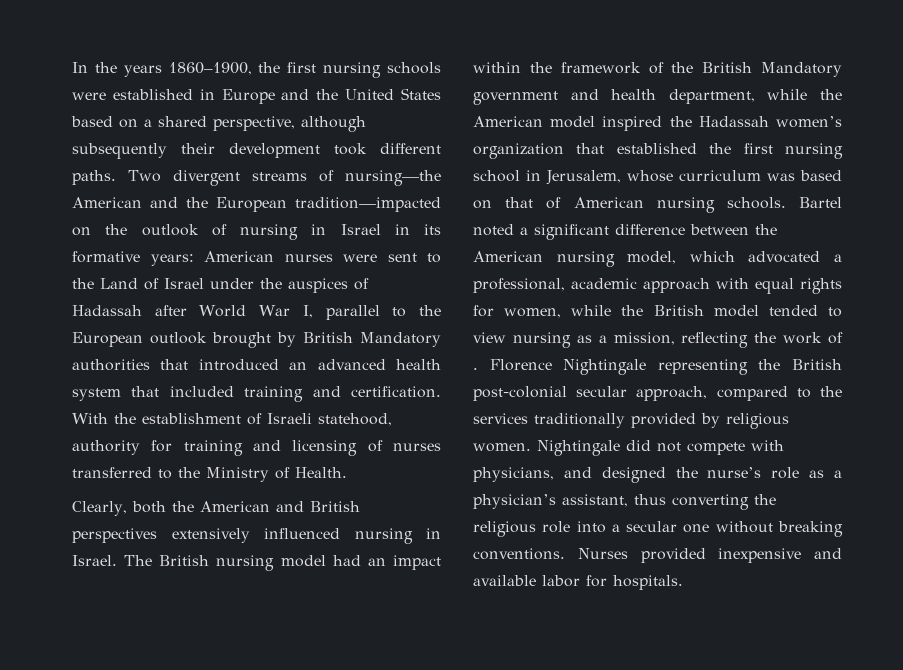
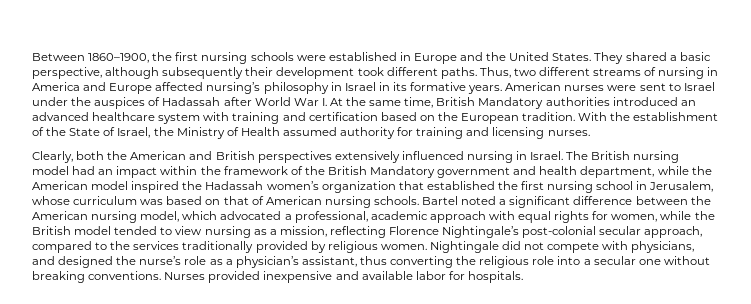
[72,62,162,77] In the years -> [32,53,85,61] Between
[401,88,441,100] [71,116,207,128] States based on a shared -> [552,52,711,64] States. They shared a basic
[128,170,442,186] [72,197,441,212] [72,224,298,240] Two divergent streams of nursing—the American and the European tradition—impacted on the outlook of nursing -> [479,67,719,79] [32,82,329,94] Thus, two different streams of nursing in America and Europe affected nursing’s philosophy
[150,254,194,266] years: -> [468,85,503,94] years.
[72,278,159,290] the Land of -> (681, 87) none
[302,305,441,320] [72,332,296,348] I, parallel to the European outlook brought by -> [321,97,434,108] I. At the same time,
[160,359,189,370] that -> (610, 101) none
[396,359,441,370] [72,386,441,402] [72,413,392,426] health system that included training and certification. With the establishment of Israeli statehood, -> [92,112,719,124] [32,127,337,139] healthcare system with training and certification based on the European tradition. With the establishment of the State of Israel, the Ministry of Health assumed
[367,440,441,452] [72,467,347,482] of nurses transferred to the Ministry of Health. -> [547,130,590,136] nurses.
[754,332,843,344] [473,359,842,375] the work of . Florence Nightingale representing the British -> [389,226,520,238] Florence Nightingale’s

